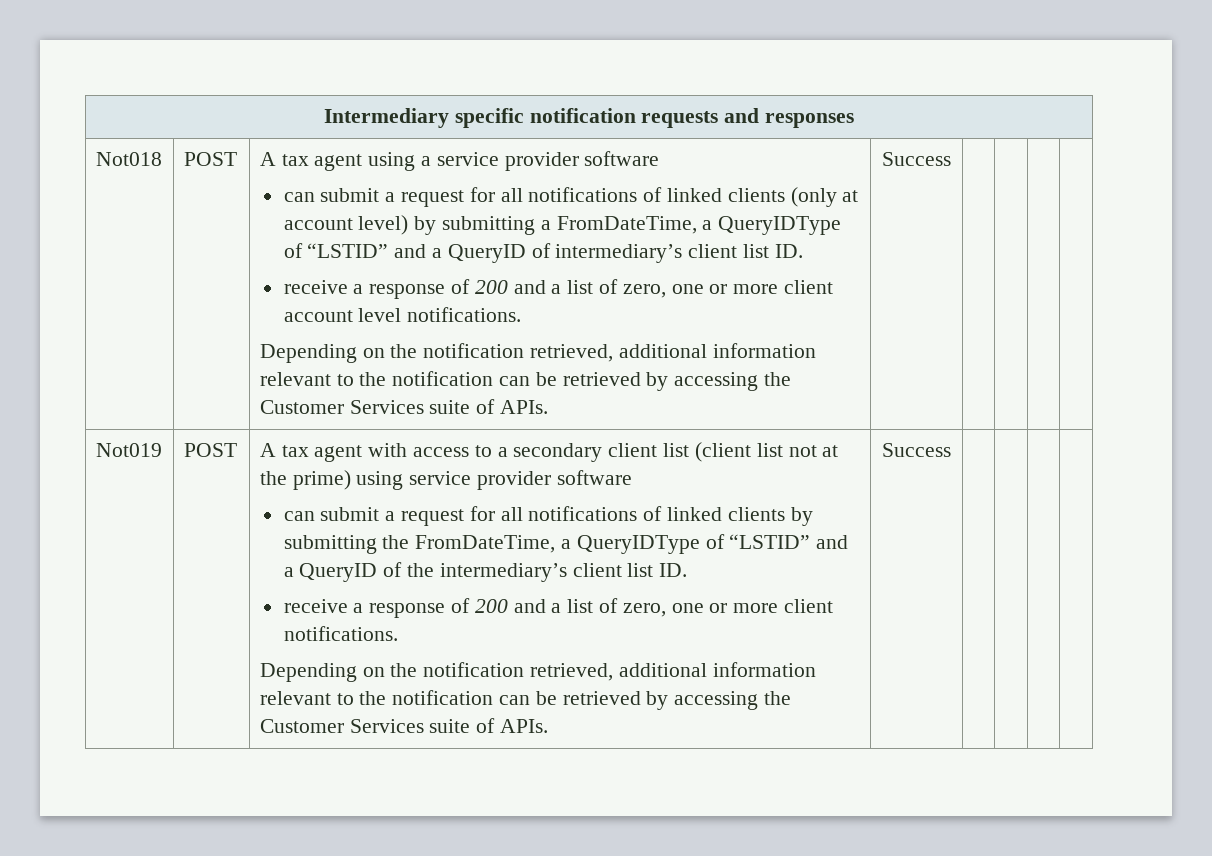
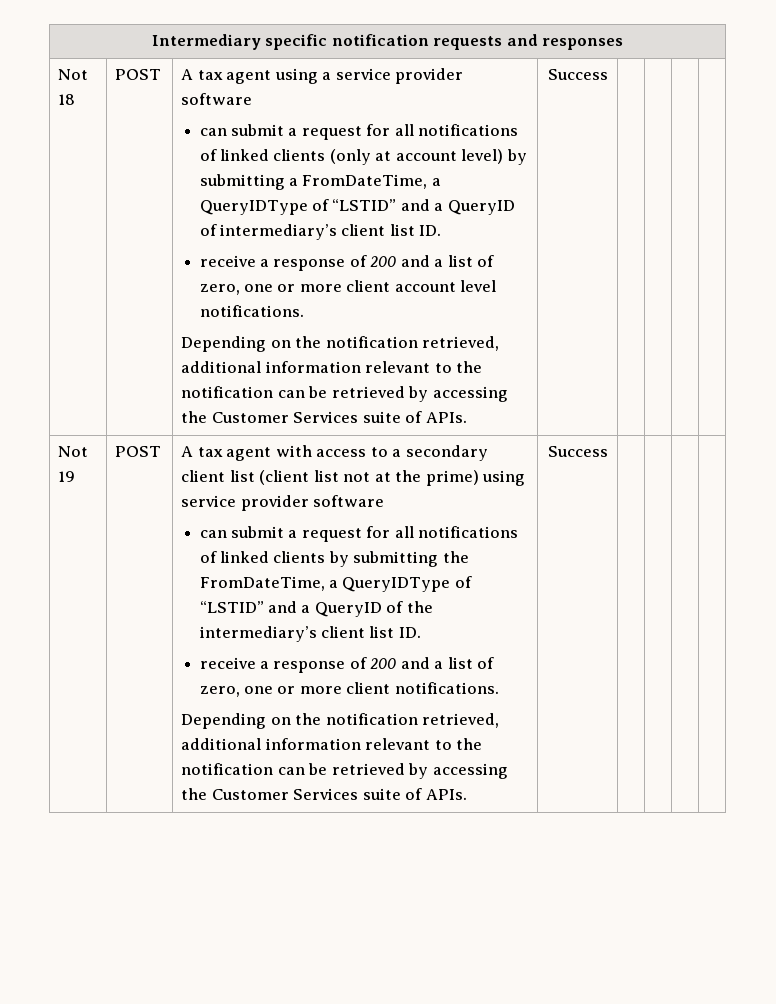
[95,152,162,166] Not018 -> [58,69,89,80] [58,94,76,105] Not 18
[95,443,162,457] Not019 -> [58,446,89,457] [58,471,76,482] Not 19

